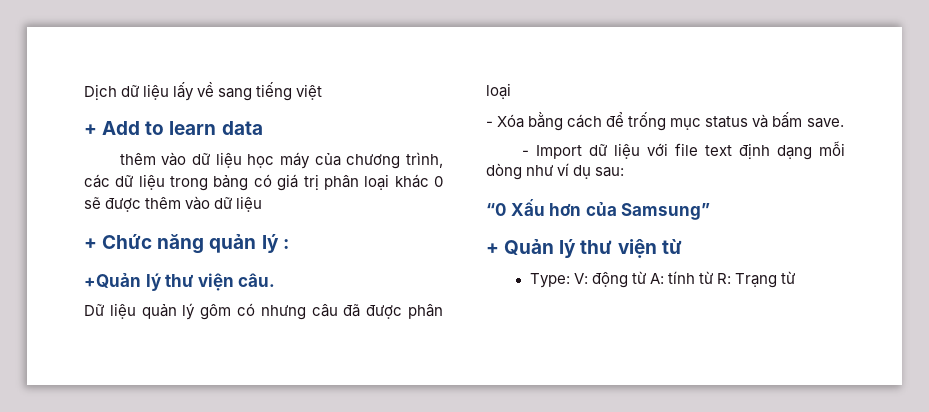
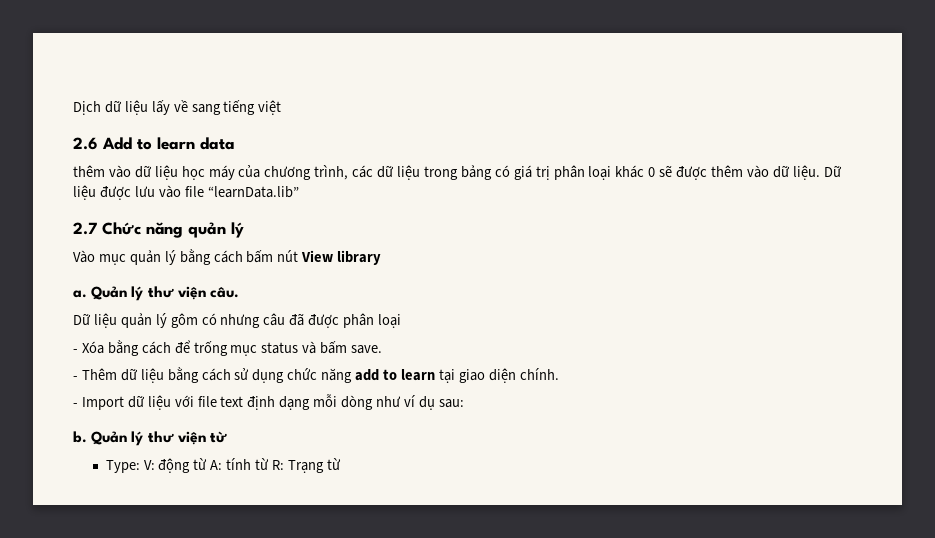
[84,124,97,135] + -> [73,137,98,150] 2.6
[236,196,263,212] [84,234,289,254] [84,273,141,288] liệu // + Chức năng quản lý : // +Quản -> [792,165,842,180] [73,185,299,200] [73,222,244,238] [73,249,382,265] [73,286,128,300] liệu. Dữ liệu được lưu vào file “learnData.lib” // 2.7 Chức năng quản lý // Vào mục quản lý bằng cách bấm nút View library // a. Quản
(844, 123) none -> [73,367,559,383] // - Thêm dữ liệu bằng cách sử dụng chức năng add to learn tại giao diện chính.
[486,199,711,220] [486,243,499,254] “0 Xấu hơn của Samsung” // + -> [73,431,87,443] b.

